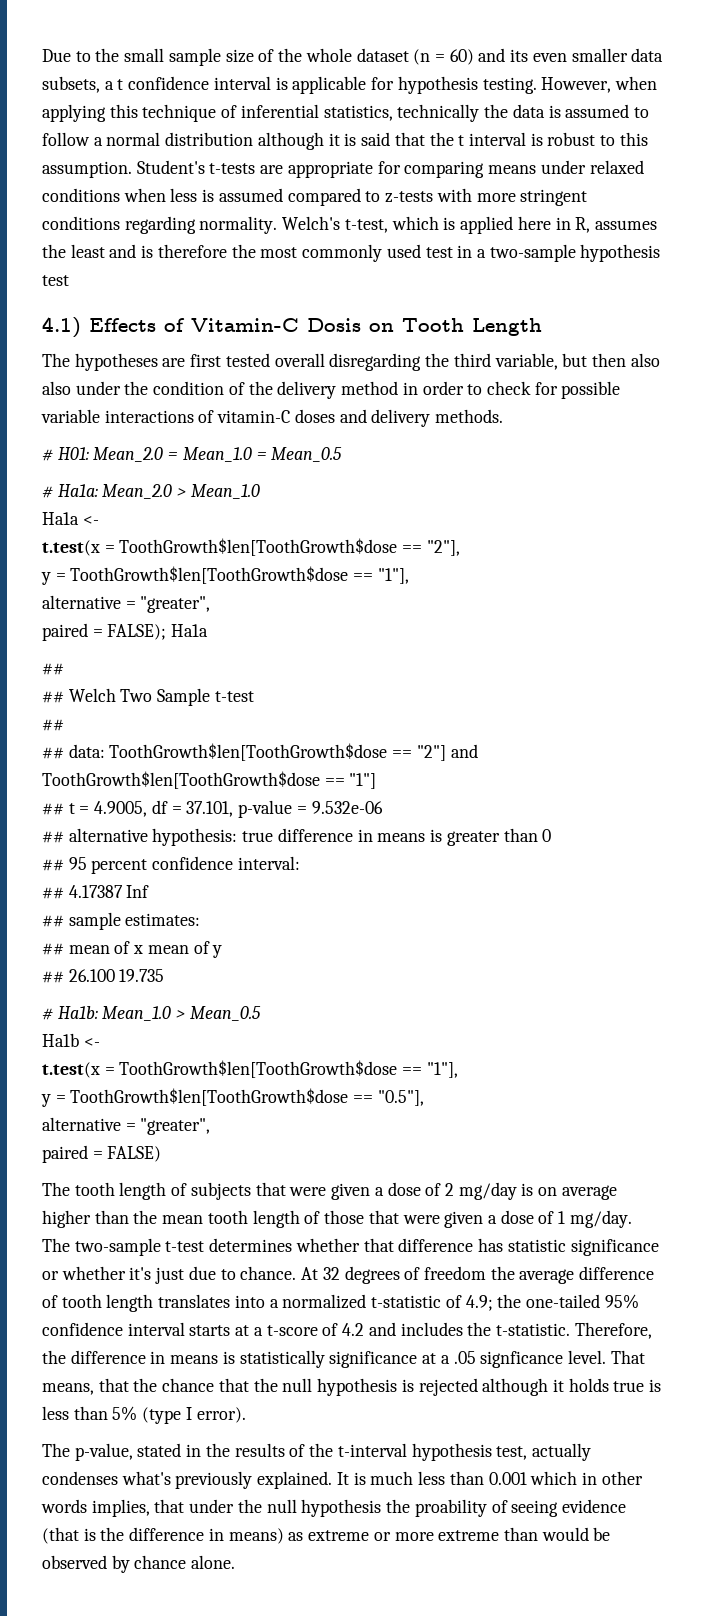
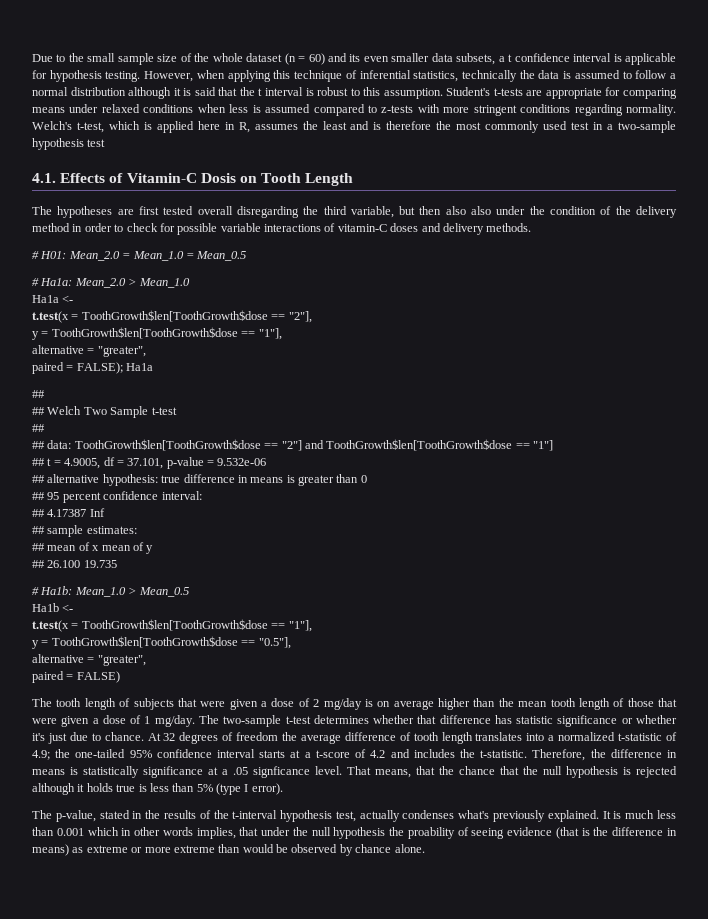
[42,317,81,338] 4.1) -> [32,173,56,183] 4.1.

